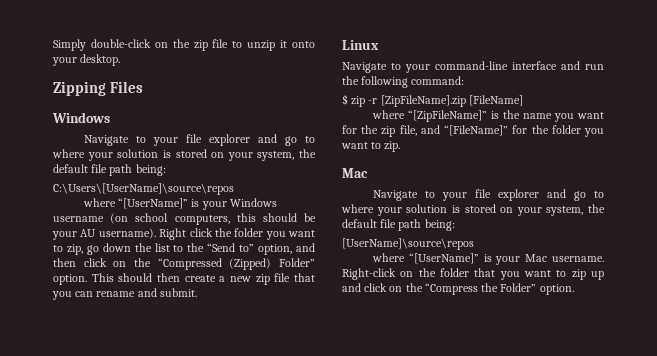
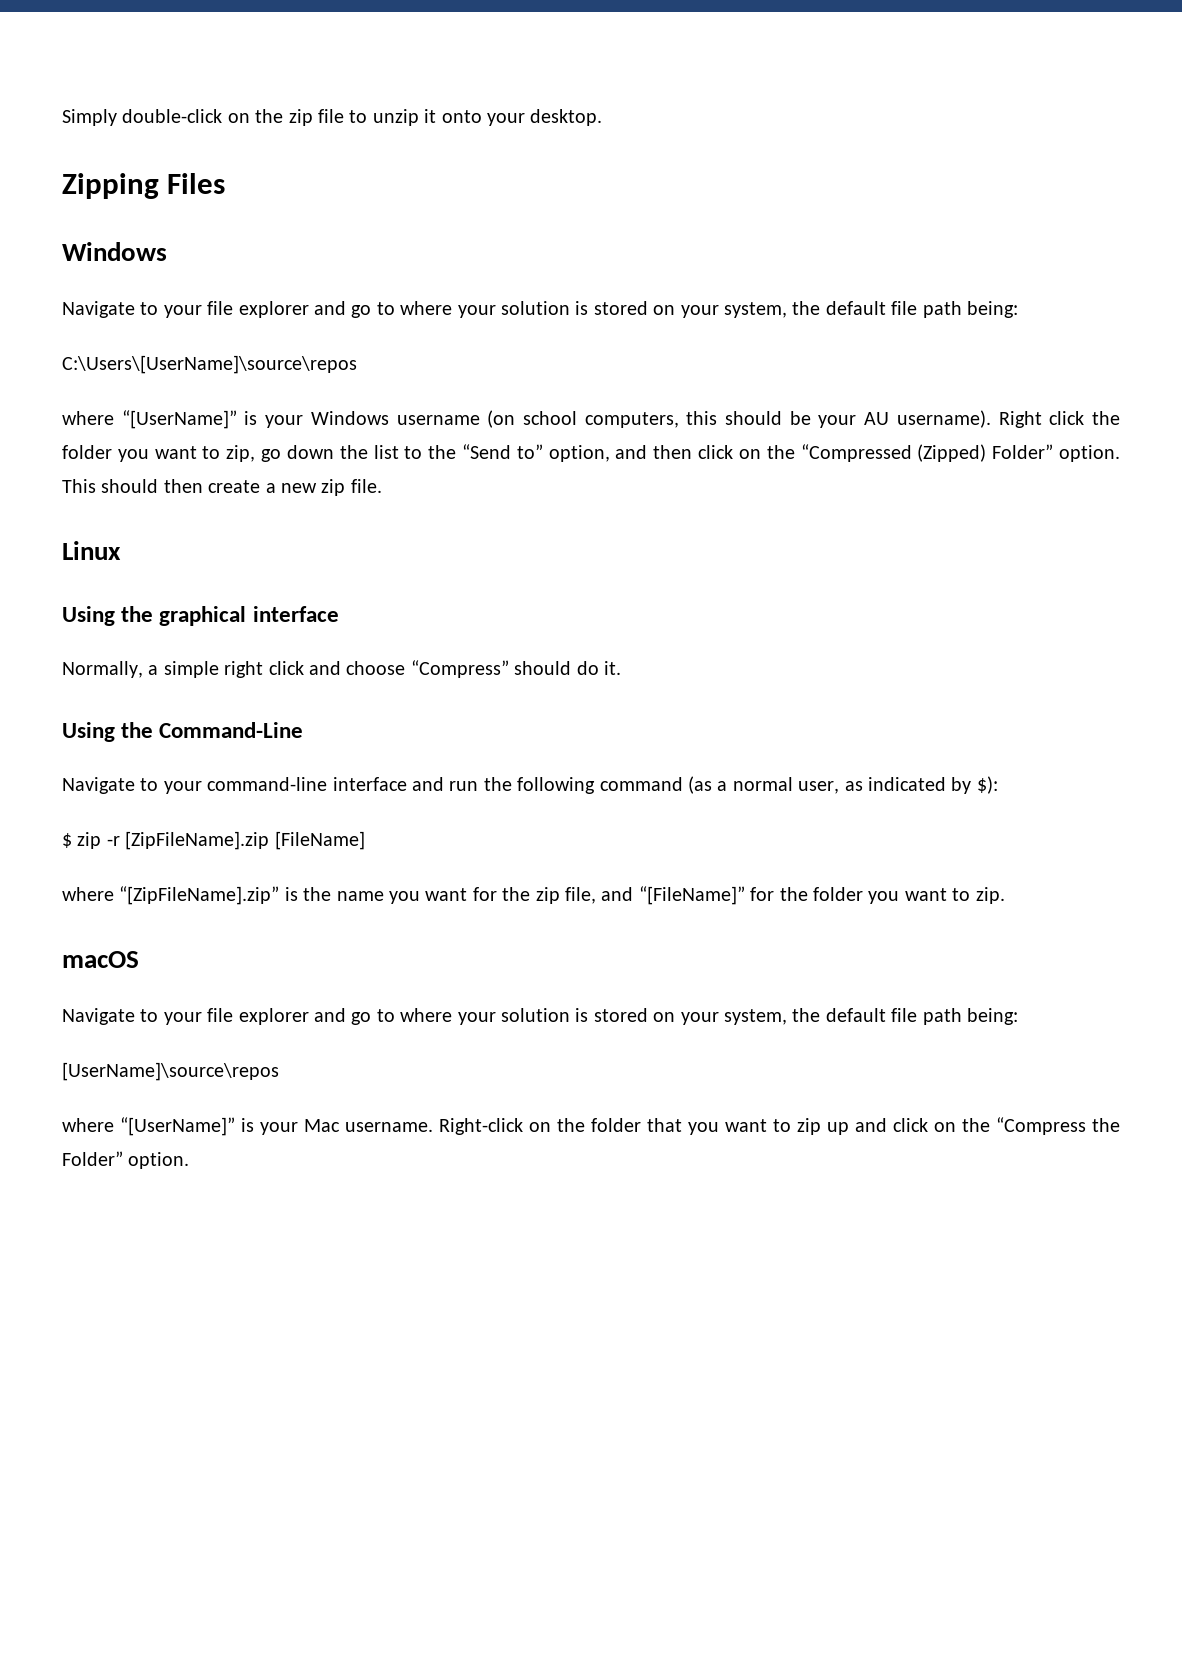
[274,273,315,282] [52,288,197,300] [342,40,379,50] file that you can rename and submit. // Linux -> [350,479,382,493] [62,541,121,560] [62,606,339,626] [62,660,621,678] [62,722,304,742] file. // Linux // Using the graphical interface // Normally, a simple right click and choose “Compress” should do it. // Using the Command-Line
[411,76,465,85] command: -> [599,776,998,794] command (as a normal user, as indicated by $):
[407,110,487,122] “[ZipFileName]” -> [119,886,280,905] “[ZipFileName].zip”
[342,168,368,178] Mac -> [62,951,139,968] macOS

